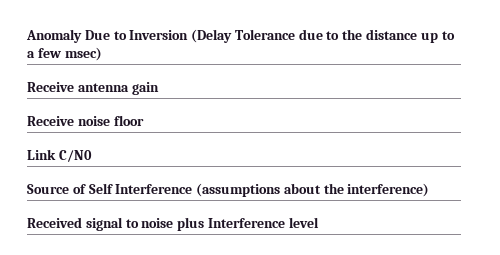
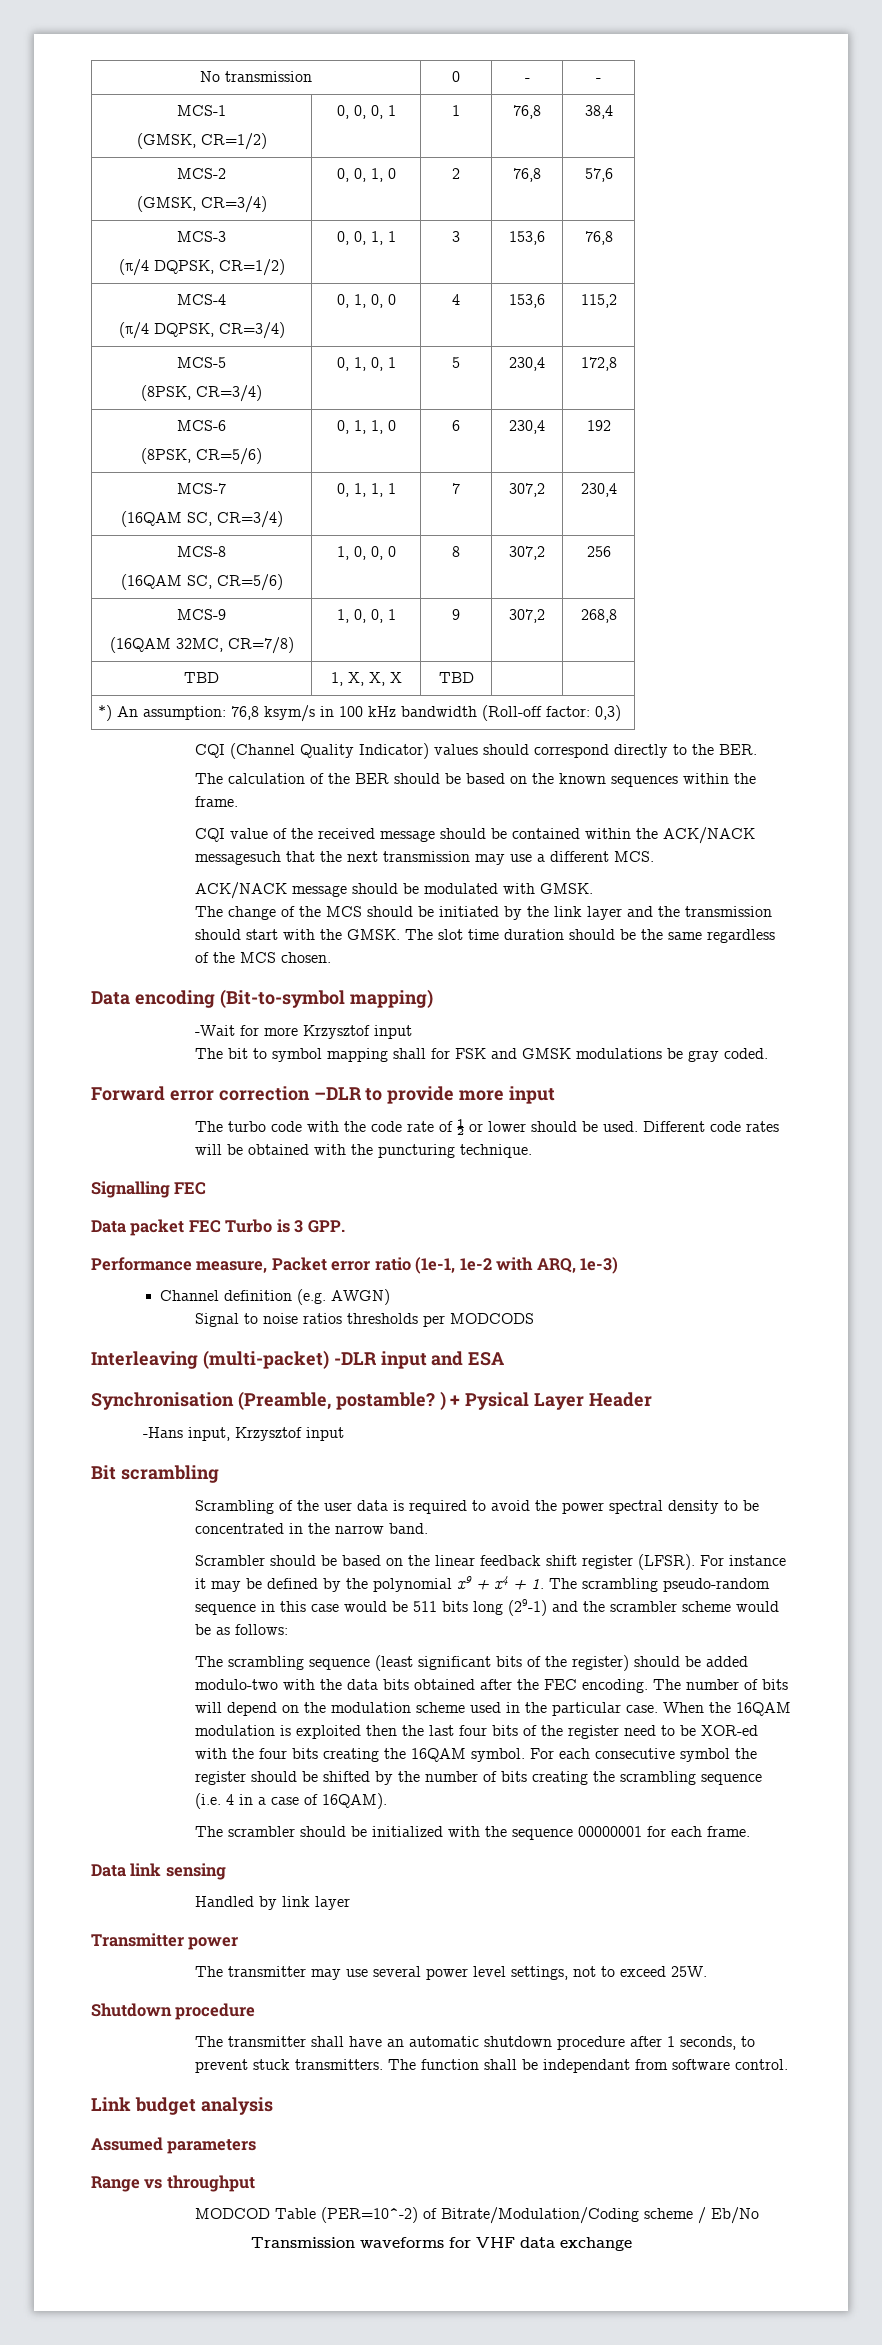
[26,29,455,43] [27,47,102,61] [27,82,159,95] [27,115,144,126] [27,149,92,162] [27,183,430,197] [27,217,319,231] Anomaly Due to Inversion (Delay Tolerance due to the distance up to a few msec) // Receive antenna gain // Receive noise floor // Link C/N0 // Source of Self Interference (assumptions about the interference) // Received signal to noise plus Interference level -> [200,71,312,82] [452,71,460,82] [524,78,530,82] [596,78,601,82] [177,105,226,116] [136,133,267,150] [336,105,396,119] [452,105,460,116] [513,105,541,119] [584,105,613,119] [177,168,226,179] [136,196,267,213] [336,168,396,182] [452,168,460,179] [513,168,541,182] [584,168,613,182] [177,231,226,242] [118,259,285,276] [336,231,396,245] [452,231,460,242] [509,231,545,245] [584,231,613,245] [177,294,226,305] [118,322,285,339] [336,294,396,308] [452,294,460,305] [509,294,545,308] [580,294,617,308] [177,357,226,368] [141,385,262,402] [336,357,396,371] [452,357,460,368] [509,357,545,371] [580,357,617,371] [177,420,226,431] [141,448,262,465] [336,420,396,434] [452,420,460,431] [509,420,545,434] [586,420,611,431] [177,483,226,494] [120,511,283,528] [336,483,396,497] [452,483,460,494] [509,483,545,497] [580,483,617,497] [177,546,226,557] [120,574,283,591] [336,546,396,560] [452,546,460,557] [509,546,545,560] [586,546,611,557] [177,609,226,620] [109,637,294,654] [336,609,396,623] [452,609,460,620] [509,609,545,623] [580,609,617,623] [184,672,219,683] [330,672,402,686] [438,672,474,683] [97,705,621,722] [194,743,757,759] [194,773,756,787] [194,796,238,807] [194,827,755,844] [194,851,654,865] [194,882,593,899] [194,906,772,920] [194,929,775,943] [194,952,331,963] [91,989,433,1008] [194,1025,412,1039] [194,1048,768,1062] [91,1086,556,1104] [194,1119,779,1135] [194,1144,532,1158] [91,1181,207,1198] [91,1219,345,1236] [91,1257,619,1274] [160,1289,391,1305] [194,1313,534,1327] [91,1350,505,1369] [91,1391,653,1410] [142,1427,344,1441] [91,1465,219,1483] [194,1500,759,1514] [194,1523,428,1534] [194,1554,786,1570] [194,1576,770,1592] [194,1599,779,1616] [194,1624,288,1635] [194,1655,748,1671] [194,1679,788,1693] [194,1702,791,1716] [194,1725,758,1739] [194,1748,757,1762] [194,1771,762,1785] [194,1793,387,1809] [194,1826,750,1840] [91,1863,226,1880] [194,1896,350,1910] [91,1933,239,1950] [194,1966,707,1980] [91,2003,256,2020] [194,2036,755,2050] [194,2059,788,2073] [91,2097,273,2115] [91,2137,257,2154] [91,2175,255,2192] [194,2207,759,2224] [250,2237,632,2251] No transmission | 0 | - | - // MCS-1 // (GMSK, CR=1/2) | 0, 0, 0, 1 | 1 | 76,8 | 38,4 // MCS-2 // (GMSK, CR=3/4) | 0, 0, 1, 0 | 2 | 76,8 | 57,6 // MCS-3 // (π/4 DQPSK, CR=1/2) | 0, 0, 1, 1 | 3 | 153,6 | 76,8 // MCS-4 // (π/4 DQPSK, CR=3/4) | 0, 1, 0, 0 | 4 | 153,6 | 115,2 // MCS-5 // (8PSK, CR=3/4) | 0, 1, 0, 1 | 5 | 230,4 | 172,8 // MCS-6 // (8PSK, CR=5/6) | 0, 1, 1, 0 | 6 | 230,4 | 192 // MCS-7 // (16QAM SC, CR=3/4) | 0, 1, 1, 1 | 7 | 307,2 | 230,4 // MCS-8 // (16QAM SC, CR=5/6) | 1, 0, 0, 0 | 8 | 307,2 | 256 // MCS-9 // (16QAM 32MC, CR=7/8) | 1, 0, 0, 1 | 9 | 307,2 | 268,8 // TBD | 1, X, X, X | TBD | | // *) An assumption: 76,8 ksym/s in 100 kHz bandwidth (Roll-off factor: 0,3) // CQI (Channel Quality Indicator) values should correspond directly to the BER. // The calculation of the BER should be based on the known sequences within the frame. // CQI value of the received message should be contained within the ACK/NACK messagesuch that the next transmission may use a different MCS. // ACK/NACK message should be modulated with GMSK. // The change of the MCS should be initiated by the link layer and the transmission should start with the GMSK. The slot time duration should be the same regardless of the MCS chosen. // Data encoding (Bit-to-symbol mapping) // -Wait for more Krzysztof input // The bit to symbol mapping shall for FSK and GMSK modulations be gray coded. // Forward error correction –DLR to provide more input // The turbo code with the code rate of ½ or lower should be used. Different code rates will be obtained with the puncturing technique. // Signalling FEC // Data packet FEC Turbo is 3 GPP. // Performance measure, Packet error ratio (1e-1, 1e-2 with ARQ, 1e-3) // Channel definition (e.g. AWGN) // Signal to noise ratios thresholds per MODCODS // Interleaving (multi-packet) -DLR input and ESA // Synchronisation (Preamble, postamble? ) + Pysical Layer Header // -Hans input, Krzysztof input // Bit scrambling // Scrambling of the user data is required to avoid the power spectral density to be concentrated in the narrow band. // Scrambler should be based on the linear feedback shift register (LFSR). For instance it may be defined by the polynomial x9 + x4 + 1. The scrambling pseudo-random sequence in this case would be 511 bits long (29-1) and the scrambler scheme would be as follows: // The scrambling sequence (least significant bits of the register) should be added modulo-two with the data bits obtained after the FEC encoding. The number of bits will depend on the modulation scheme used in the particular case. When the 16QAM modulation is exploited then the last four bits of the register need to be XOR-ed with the four bits creating the 16QAM symbol. For each consecutive symbol the register should be shifted by the number of bits creating the scrambling sequence (i.e. 4 in a case of 16QAM). // The scrambler should be initialized with the sequence 00000001 for each frame. // Data link sensing // Handled by link layer // Transmitter power // The transmitter may use several power level settings, not to exceed 25W. // Shutdown procedure // The transmitter shall have an automatic shutdown procedure after 1 seconds, to prevent stuck transmitters. The function shall be independant from software control. // Link budget analysis // Assumed parameters // Range vs throughput // MODCOD Table (PER=10^-2) of Bitrate/Modulation/Coding scheme / Eb/No // Transmission waveforms for VHF data exchange

